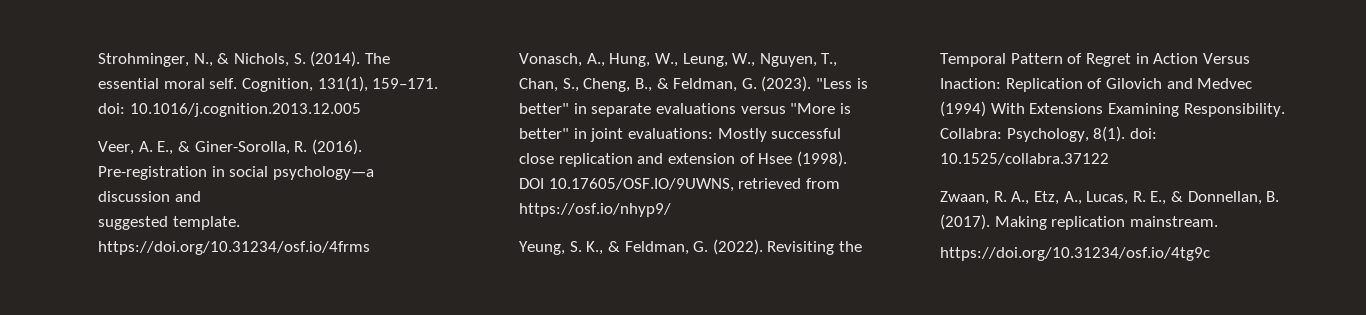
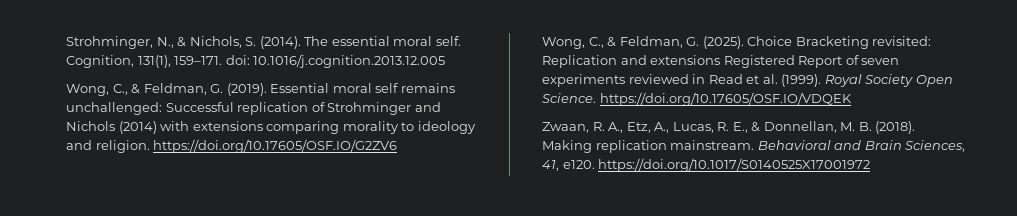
[98,139,362,155] [98,166,375,180] [98,191,201,202] [98,216,240,230] [98,241,371,255] [519,53,838,67] [519,76,868,92] [519,103,851,117] [519,128,842,142] [519,151,847,167] [519,178,841,192] [519,203,672,217] [519,239,862,255] [940,53,1250,67] [940,78,1253,92] [940,101,1285,117] [940,126,1158,142] [940,153,1110,165] Veer, A. E., & Giner-Sorolla, R. (2016). Pre-registration in social psychology—a discussion and // suggested template. https://doi.org/10.31234/osf.io/4frms // Vonasch, A., Hung, W., Leung, W., Nguyen, T., Chan, S., Cheng, B., & Feldman, G. (2023). "Less is better" in separate evaluations versus "More is better" in joint evaluations: Mostly successful close replication and extension of Hsee (1998). DOI 10.17605/OSF.IO/9UWNS, retrieved from https://osf.io/nhyp9/ // Yeung, S. K., & Feldman, G. (2022). Revisiting the Temporal Pattern of Regret in Action Versus Inaction: Replication of Gilovich and Medvec (1994) With Extensions Examining Responsibility. Collabra: Psychology, 8(1). doi: 10.1525/collabra.37122 -> [66,83,455,96] [66,102,441,115] [66,121,476,134] [66,139,398,153] [542,36,932,49] [542,55,900,68] [542,74,953,87] [542,92,852,106] Wong, C., & Feldman, G. (2019). Essential moral self remains unchallenged: Successful replication of Strohminger and Nichols (2014) with extensions comparing morality to ideology and religion. https://doi.org/10.17605/OSF.IO/G2ZV6 // Wong, C., & Feldman, G. (2025). Choice Bracketing revisited: Replication and extensions Registered Report of seven experiments reviewed in Read et al. (1999). Royal Society Open Science. https://doi.org/10.17605/OSF.IO/VDQEK
[1266,191,1280,202] [940,214,991,230] B. (2017). -> [840,121,916,134] M. B. (2018).
[940,247,1211,261] // https://doi.org/10.31234/osf.io/4tg9c -> [757,140,966,152] [542,158,871,172] Behavioral and Brain Sciences, 41, e120. https://doi.org/10.1017/S0140525X17001972

